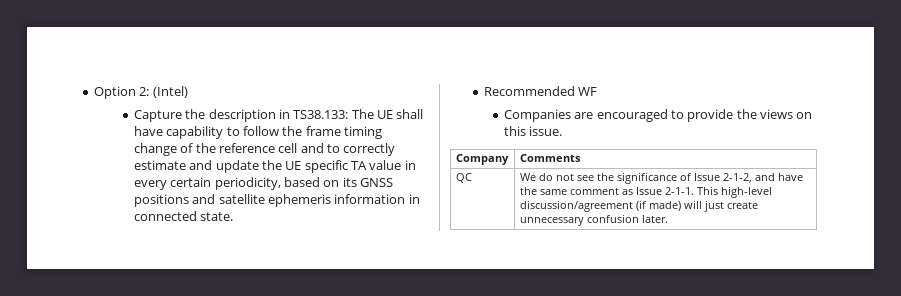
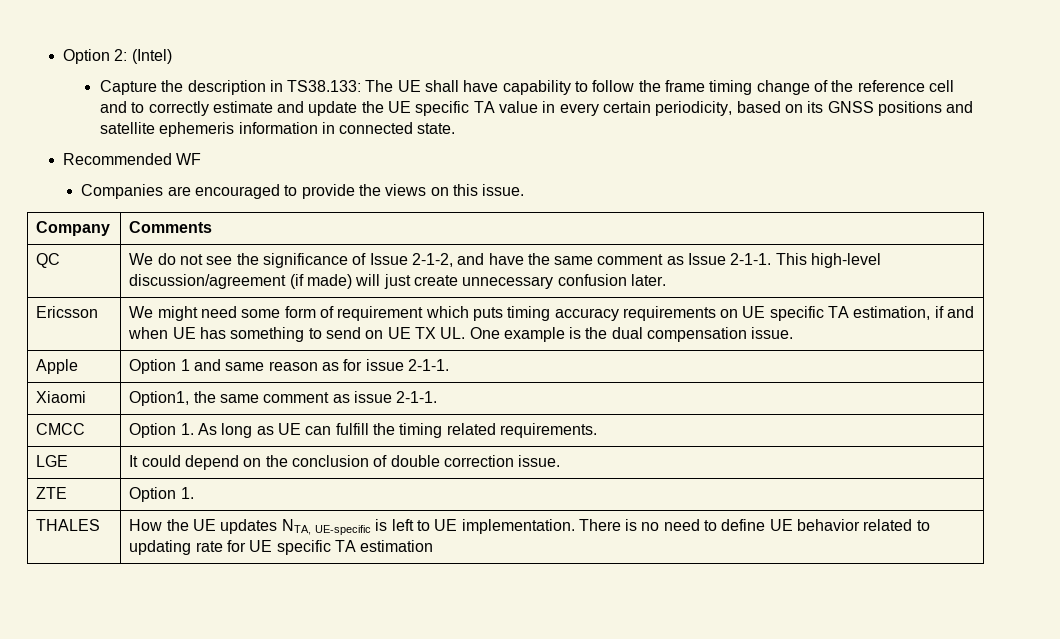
(668, 219) none -> [36,306,99,318] [129,306,975,321] [128,327,794,342] [36,359,79,374] [129,359,449,374] [36,391,87,403] [129,391,438,406] [36,423,86,435] [129,423,597,438] [36,455,69,467] [129,455,561,470] [36,487,68,499] [129,487,194,502] [36,519,101,531] [129,519,930,535] [129,540,434,555] // Ericsson | We might need some form of requirement which puts timing accuracy requirements on UE specific TA estimation, if and when UE has something to send on UE TX UL. One example is the dual compensation issue. // Apple | Option 1 and same reason as for issue 2-1-1. // Xiaomi | Option1, the same comment as issue 2-1-1. // CMCC | Option 1. As long as UE can fulfill the timing related requirements. // LGE | It could depend on the conclusion of double correction issue. // ZTE | Option 1. // THALES | How the UE updates NTA, UE-specific is left to UE implementation. There is no need to define UE behavior related to updating rate for UE specific TA estimation

